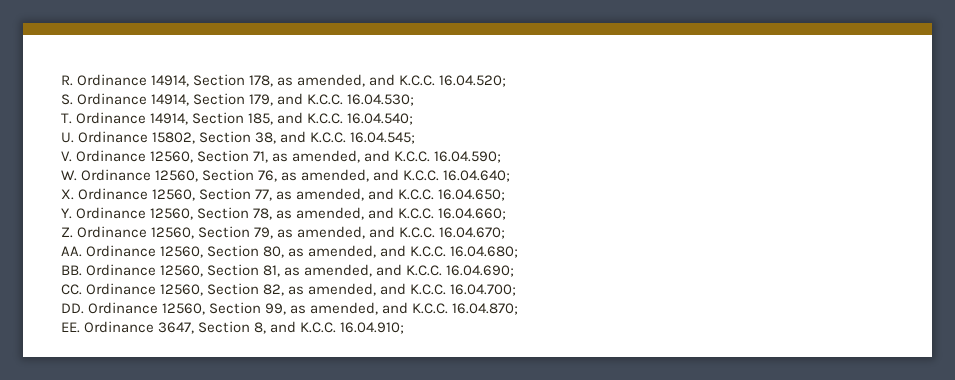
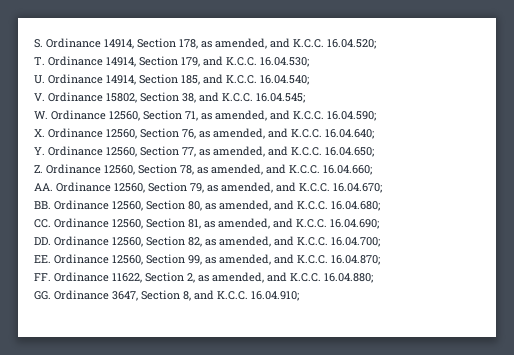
[61,75,73,86] R. -> [34,39,43,48] S.
[61,94,73,105] S. -> [34,57,45,65] T.
[61,113,72,124] T. -> [34,75,45,84] U.
[61,132,74,143] U. -> [34,93,45,101] V.
[61,151,72,162] V. -> [34,111,48,119] W.
[61,170,77,181] W. -> [34,129,45,137] X.
[61,189,74,200] X. -> [34,147,45,155] Y.
[61,208,72,219] Y. -> [34,165,43,173] Z.
[61,227,73,238] Z. -> [34,183,53,191] AA.
[61,246,82,257] AA. -> [34,201,51,209] BB.
[61,265,82,276] BB. -> [34,219,51,228] CC.
[61,284,82,295] CC. -> [34,237,51,245] DD.
[61,303,84,314] DD. -> [34,255,51,263] EE.
[61,322,80,333] EE. -> [34,272,373,283] [34,291,51,300] FF. Ordinance 11622, Section 2, as amended, and K.C.C. 16.04.880; // GG.

